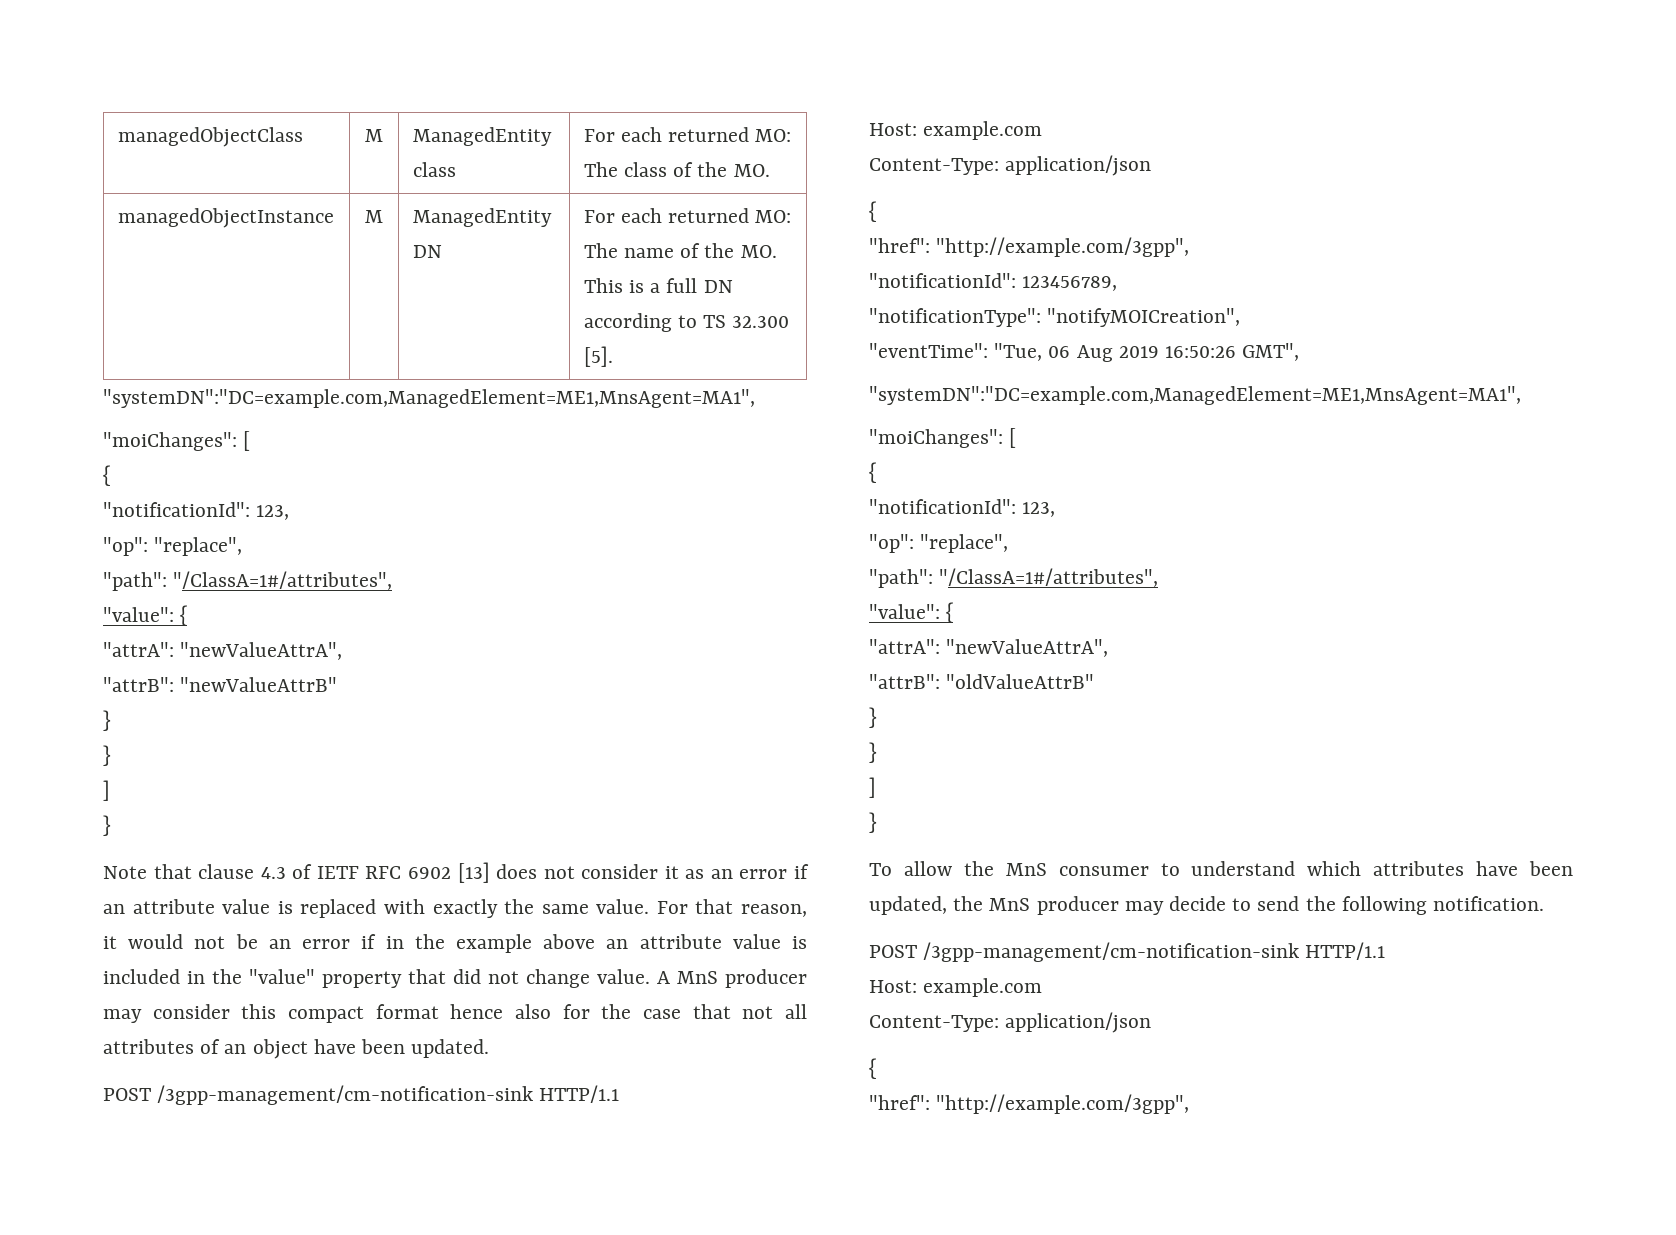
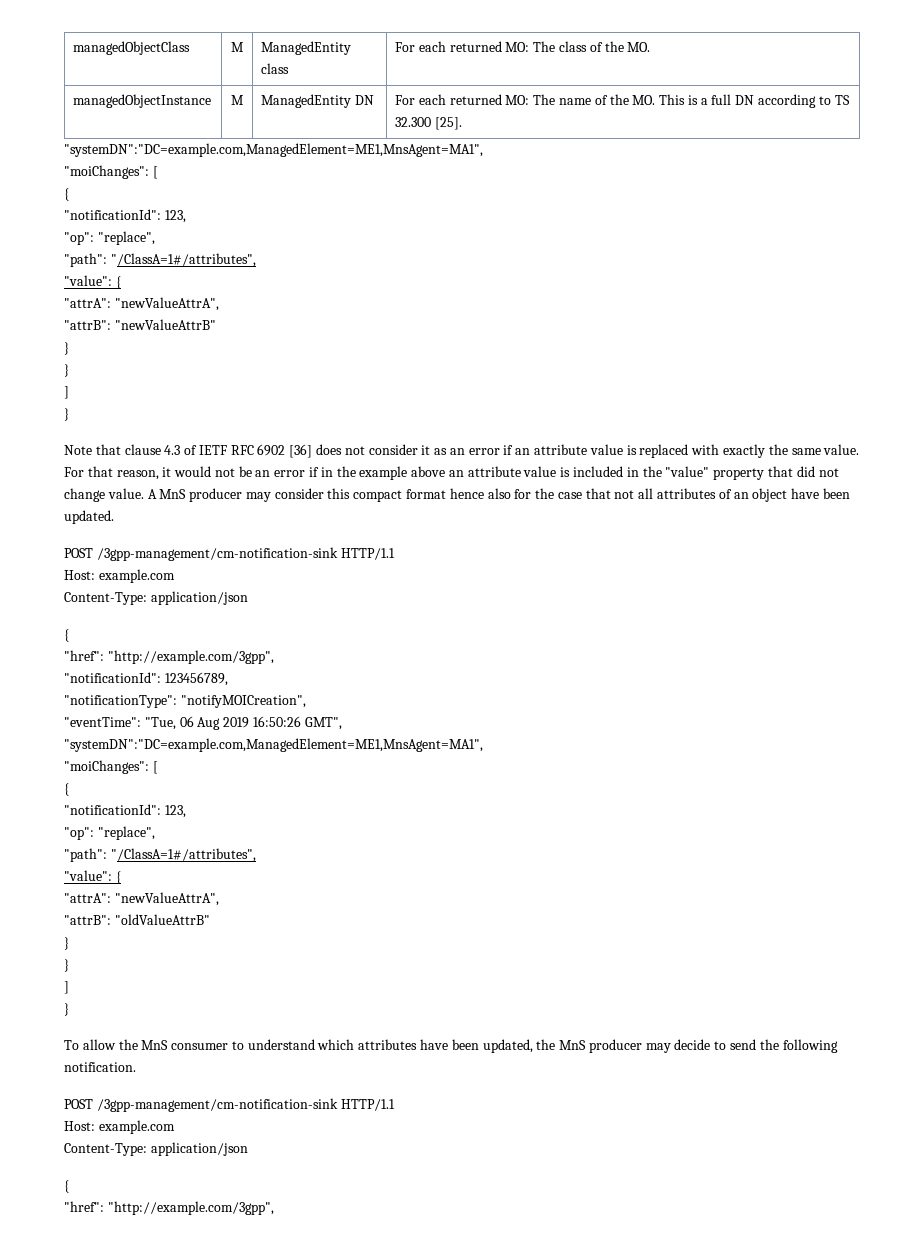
[583,346,613,367] [5]. -> [434,117,462,130] [25].
[457,862,490,883] [13] -> [289,444,313,458] [36]

